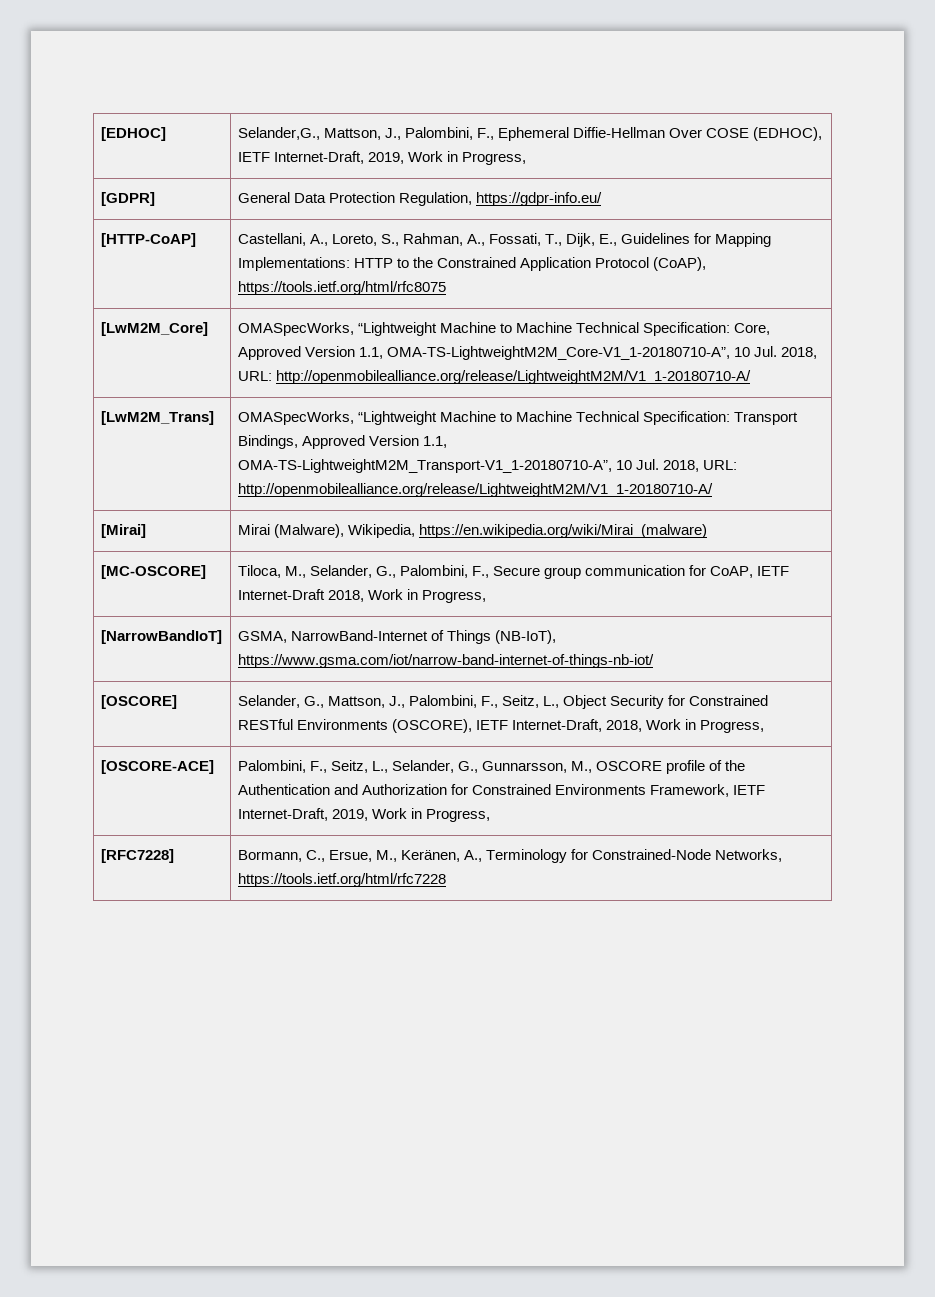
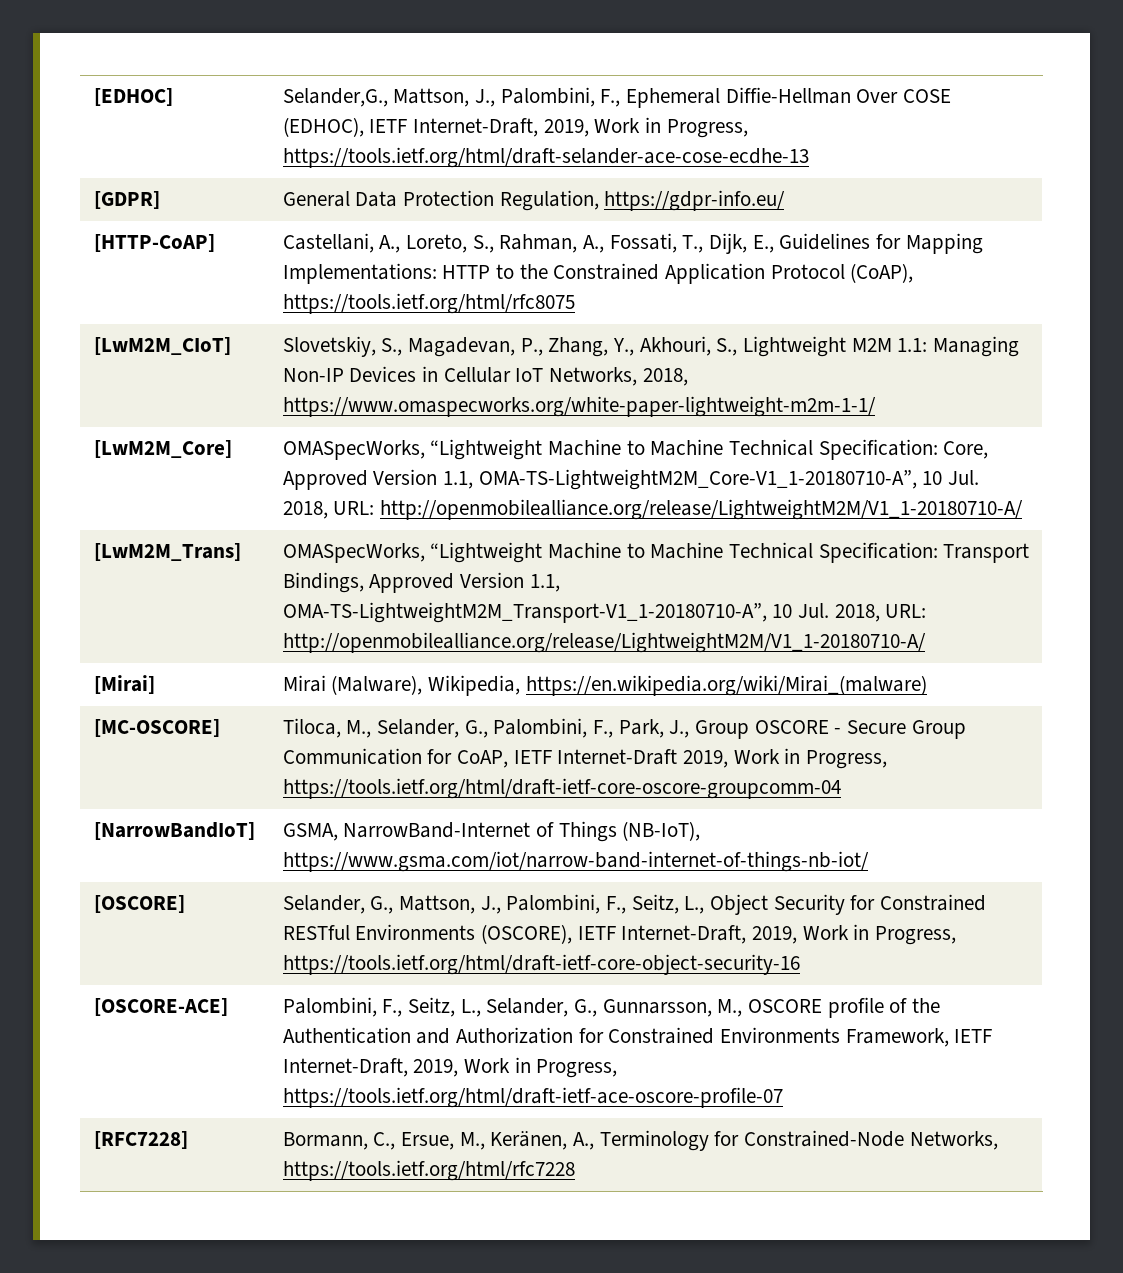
(527, 158) none -> [282,147,809,168] https://tools.ietf.org/html/draft-selander-ace-cose-ecdhe-13
(446, 288) none -> [93,337,231,355] [282,336,1019,357] [282,366,688,386] [282,396,876,417] // [LwM2M_CIoT] | Slovetskiy, S., Magadevan, P., Zhang, Y., Akhouri, S., Lightweight M2M 1.1: Managing Non-IP Devices in Cellular IoT Networks, 2018, https://www.omaspecworks.org/white-paper-lightweight-m2m-1-1/
[493,565,686,579] Secure group communication -> [618,719,966,739] [282,748,422,765] Park, J., Group OSCORE - Secure Group Communication
[327,589,487,603] 2018, Work in Progress, -> [682,748,887,769] [282,778,841,799] 2019, Work in Progress, https://tools.ietf.org/html/draft-ietf-core-oscore-groupcomm-04
[606,719,765,733] 2018, Work in Progress, -> [751,924,956,945] [282,954,800,975] 2019, Work in Progress, https://tools.ietf.org/html/draft-ietf-core-object-security-16
(491, 815) none -> [282,1087,783,1108] https://tools.ietf.org/html/draft-ietf-ace-oscore-profile-07

